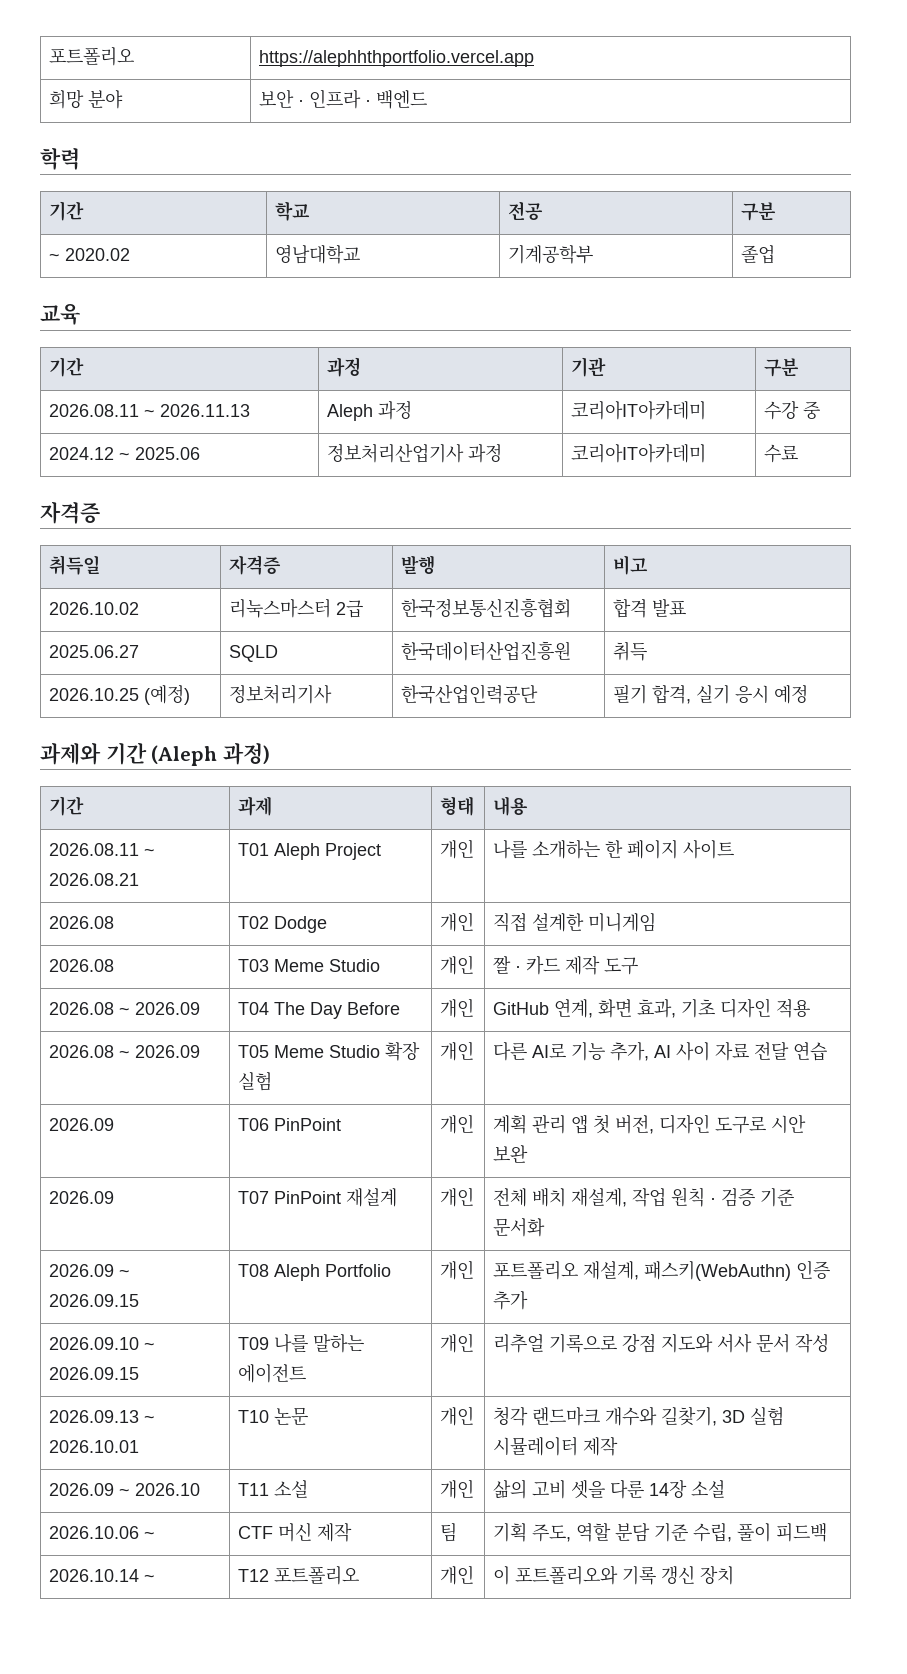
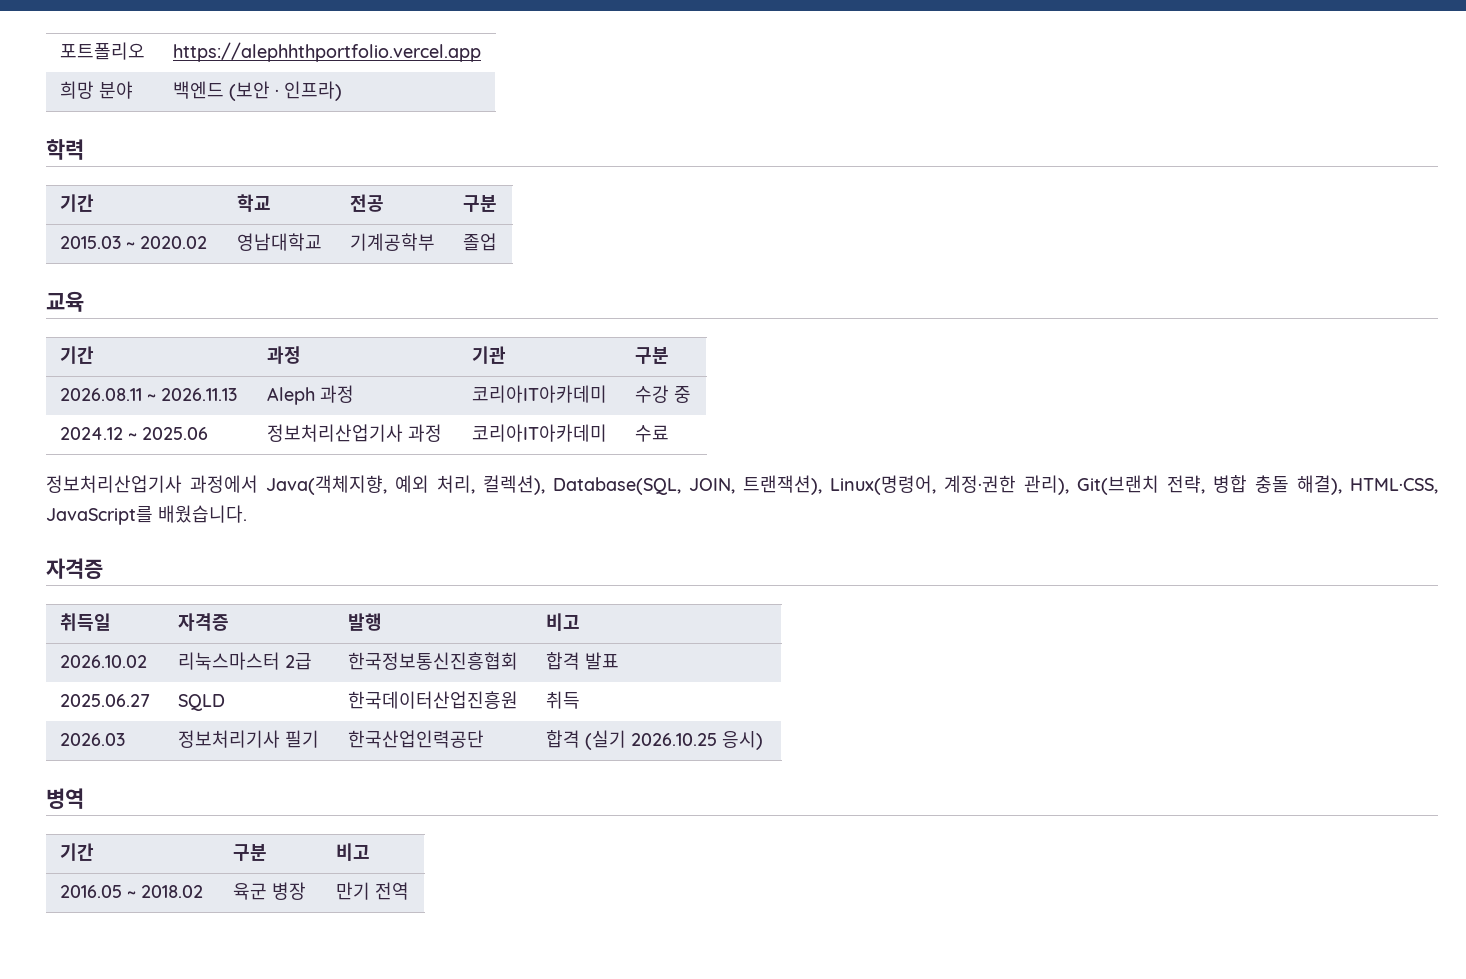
[258,89,427,109] 보안 · 인프라 · 백엔드 -> [172,81,342,101] 백엔드 (보안 · 인프라)
(776, 211) none -> [59,236,121,249] 2015.03
(798, 453) none -> [46,475,1438,495] [46,505,247,525] // 정보처리산업기사 과정에서 Java(객체지향, 예외 처리, 컬렉션), Database(SQL, JOIN, 트랜잭션), Linux(명령어, 계정·권한 관리), Git(브랜치 전략, 병합 충돌 해결), HTML·CSS, JavaScript를 배웠습니다.
[48,685,190,705] 2026.10.25 (예정) -> [59,733,125,746] 2026.03
(332, 694) none -> [284,730,319,748] 필기
[612,684,808,704] [40,742,271,766] [48,796,84,816] [237,796,272,816] [439,796,474,816] [492,796,528,816] [48,843,155,856] [48,873,139,886] [237,843,381,860] [439,839,474,859] [492,839,734,859] [48,916,114,929] [237,916,327,933] [439,912,474,932] [492,913,656,932] [48,959,114,972] [237,959,380,972] [439,955,474,975] [492,956,638,975] [48,1002,200,1015] [237,1002,400,1019] [439,998,474,1018] [492,998,810,1018] [48,1045,200,1058] [237,1042,420,1061] [237,1072,272,1091] [439,1041,474,1061] [492,1041,827,1061] [48,1118,114,1131] [237,1118,341,1131] [439,1114,474,1134] [492,1114,806,1134] [492,1145,528,1163] [48,1191,114,1204] [237,1188,397,1207] [439,1187,474,1207] [492,1187,794,1207] [492,1218,545,1237] [48,1264,130,1277] [48,1294,139,1307] [237,1264,391,1281] [439,1260,474,1280] [492,1260,830,1281] [492,1291,528,1310] [48,1337,155,1350] [48,1367,139,1380] [237,1334,364,1353] [237,1364,306,1383] [439,1333,474,1353] [492,1333,829,1353] [48,1410,155,1423] [48,1440,139,1453] [237,1407,308,1425] [439,1406,474,1426] [492,1406,784,1426] [492,1436,618,1456] [48,1483,200,1496] [237,1480,308,1498] [439,1479,474,1499] [492,1479,725,1499] [48,1526,155,1539] [237,1523,352,1542] [439,1522,457,1542] [492,1522,827,1542] [48,1569,155,1582] [237,1566,359,1585] [439,1565,474,1585] [492,1565,734,1585] 필기 합격, 실기 응시 예정 // 과제와 기간 (Aleph 과정) // 기간 | 과제 | 형태 | 내용 // 2026.08.11 ~ 2026.08.21 | T01 Aleph Project | 개인 | 나를 소개하는 한 페이지 사이트 // 2026.08 | T02 Dodge | 개인 | 직접 설계한 미니게임 // 2026.08 | T03 Meme Studio | 개인 | 짤 · 카드 제작 도구 // 2026.08 ~ 2026.09 | T04 The Day Before | 개인 | GitHub 연계, 화면 효과, 기초 디자인 적용 // 2026.08 ~ 2026.09 | T05 Meme Studio 확장 실험 | 개인 | 다른 AI로 기능 추가, AI 사이 자료 전달 연습 // 2026.09 | T06 PinPoint | 개인 | 계획 관리 앱 첫 버전, 디자인 도구로 시안 보완 // 2026.09 | T07 PinPoint 재설계 | 개인 | 전체 배치 재설계, 작업 원칙 · 검증 기준 문서화 // 2026.09 ~ 2026.09.15 | T08 Aleph Portfolio | 개인 | 포트폴리오 재설계, 패스키(WebAuthn) 인증 추가 // 2026.09.10 ~ 2026.09.15 | T09 나를 말하는 에이전트 | 개인 | 리추얼 기록으로 강점 지도와 서사 문서 작성 // 2026.09.13 ~ 2026.10.01 | T10 논문 | 개인 | 청각 랜드마크 개수와 길찾기, 3D 실험 시뮬레이터 제작 // 2026.09 ~ 2026.10 | T11 소설 | 개인 | 삶의 고비 셋을 다룬 14장 소설 // 2026.10.06 ~ | CTF 머신 제작 | 팀 | 기획 주도, 역할 분담 기준 수립, 풀이 피드백 // 2026.10.14 ~ | T12 포트폴리오 | 개인 | 이 포트폴리오와 기록 갱신 장치 -> [545,730,763,750] [46,788,84,809] [59,843,94,861] [232,844,267,861] [335,843,370,861] [59,885,203,898] [232,882,306,900] [335,882,409,900] 합격 (실기 2026.10.25 응시) // 병역 // 기간 | 구분 | 비고 // 2016.05 ~ 2018.02 | 육군 병장 | 만기 전역

